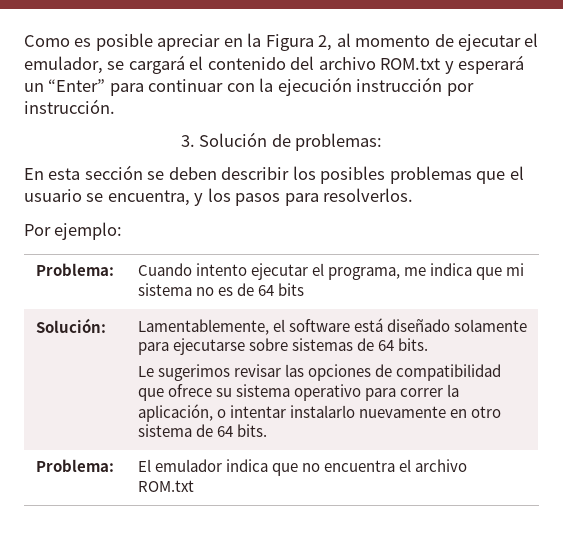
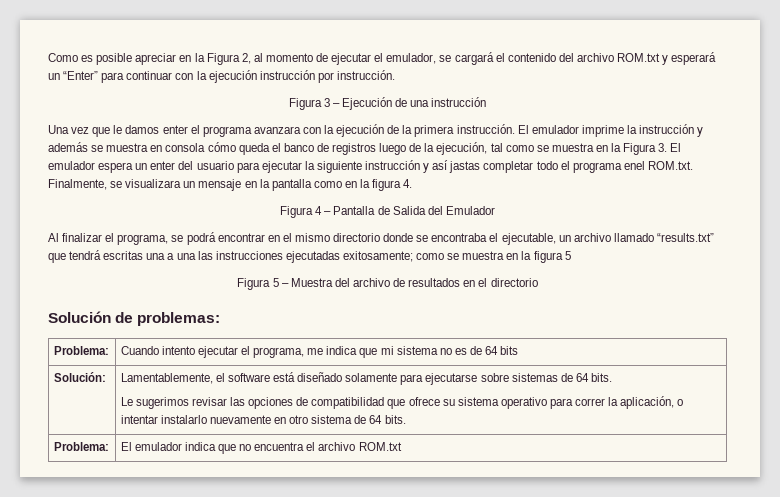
[180,132,383,151] [24,165,524,184] [24,188,414,206] [24,222,123,240] 3. Solución de problemas: // En esta sección se deben describir los posibles problemas que el usuario se encuentra, y los pasos para resolverlos. // Por ejemplo: -> [288,97,487,110] [48,124,704,137] [48,142,682,155] [48,160,693,173] [48,179,413,191] [280,206,495,218] [48,232,714,245] [48,250,571,263] [237,278,538,290] [48,311,221,326] Figura 3 – Ejecución de una instrucción // Una vez que le damos enter el programa avanzara con la ejecución de la primera instrucción. El emulador imprime la instrucción y además se muestra en consola cómo queda el banco de registros luego de la ejecución, tal como se muestra en la Figura 3. El emulador espera un enter del usuario para ejecutar la siguiente instrucción y así jastas completar todo el programa enel ROM.txt. Finalmente, se visualizara un mensaje en la pantalla como en la figura 4. // Figura 4 – Pantalla de Salida del Emulador // Al finalizar el programa, se podrá encontrar en el mismo directorio donde se encontraba el ejecutable, un archivo llamado “results.txt” que tendrá escritas una a una las instrucciones ejecutadas exitosamente; como se muestra en la figura 5 // Figura 5 – Muestra del archivo de resultados en el directorio // Solución de problemas:

